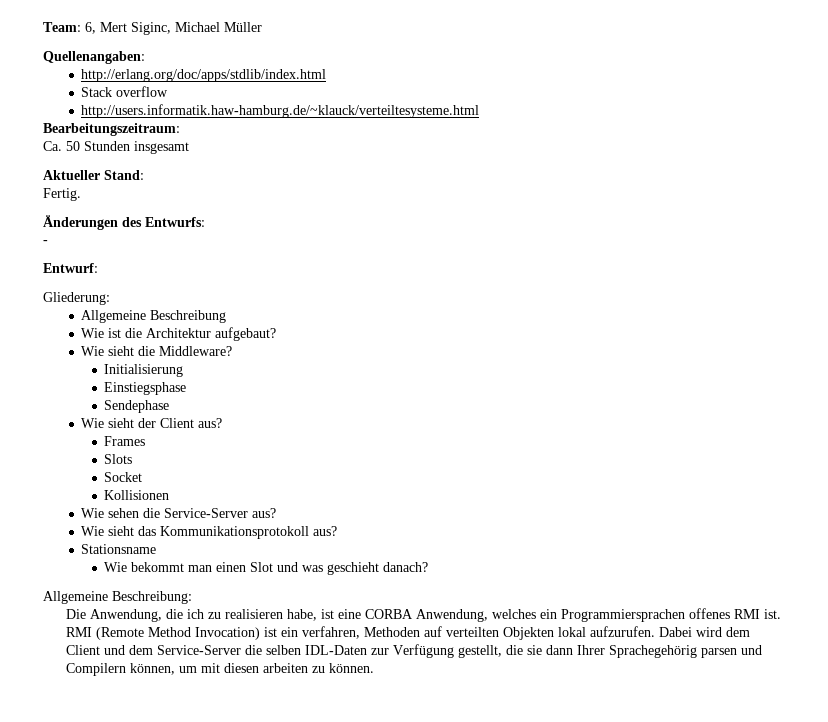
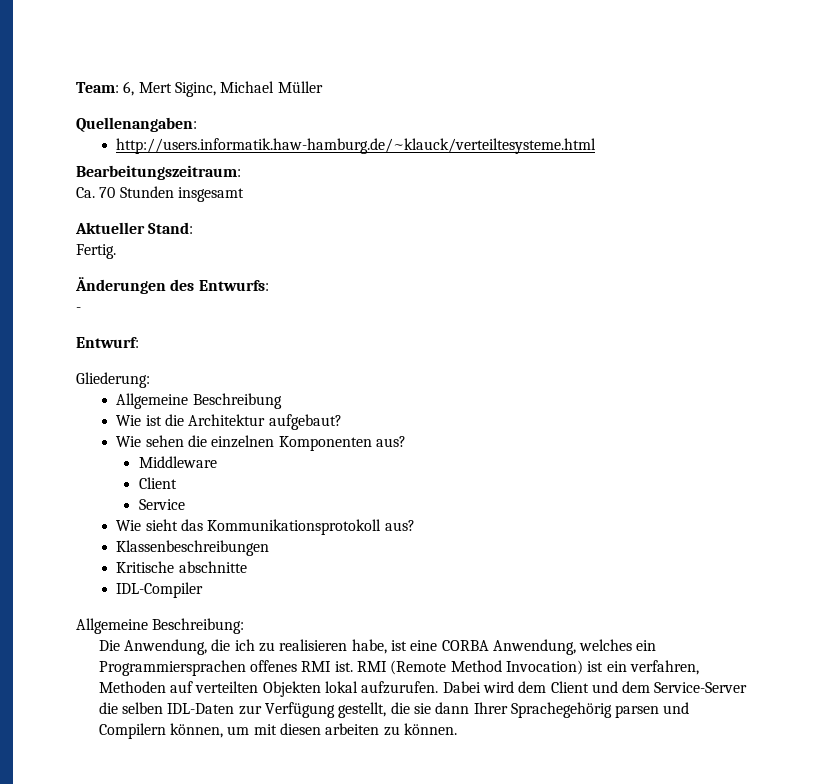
[81,69,327,82] [81,86,169,97] // http://erlang.org/doc/apps/stdlib/index.html // Stack overflow -> (197, 124) none
[66,141,80,151] 50 -> [99,187,116,198] 70
[108,346,233,356] [104,364,184,377] [104,382,187,395] [104,400,170,413] [81,418,223,428] [104,436,146,446] [104,454,133,464] [104,472,143,482] [104,490,170,500] [81,508,277,518] sieht die Middleware? // Initialisierung // Einstiegsphase // Sendephase // Wie sieht der Client aus? // Frames // Slots // Socket // Kollisionen // Wie sehen die Service-Server aus? -> [145,435,406,451] [138,456,217,468] [138,477,177,489] [138,499,185,510] sehen die einzelnen Komponenten aus? // Middleware // Client // Service
[81,544,157,554] [104,562,429,575] Stationsname // Wie bekommt man einen Slot und was geschieht danach? -> [116,540,270,556] [116,561,247,573] [116,582,204,598] Klassenbeschreibungen // Kritische abschnitte // IDL-Compiler

